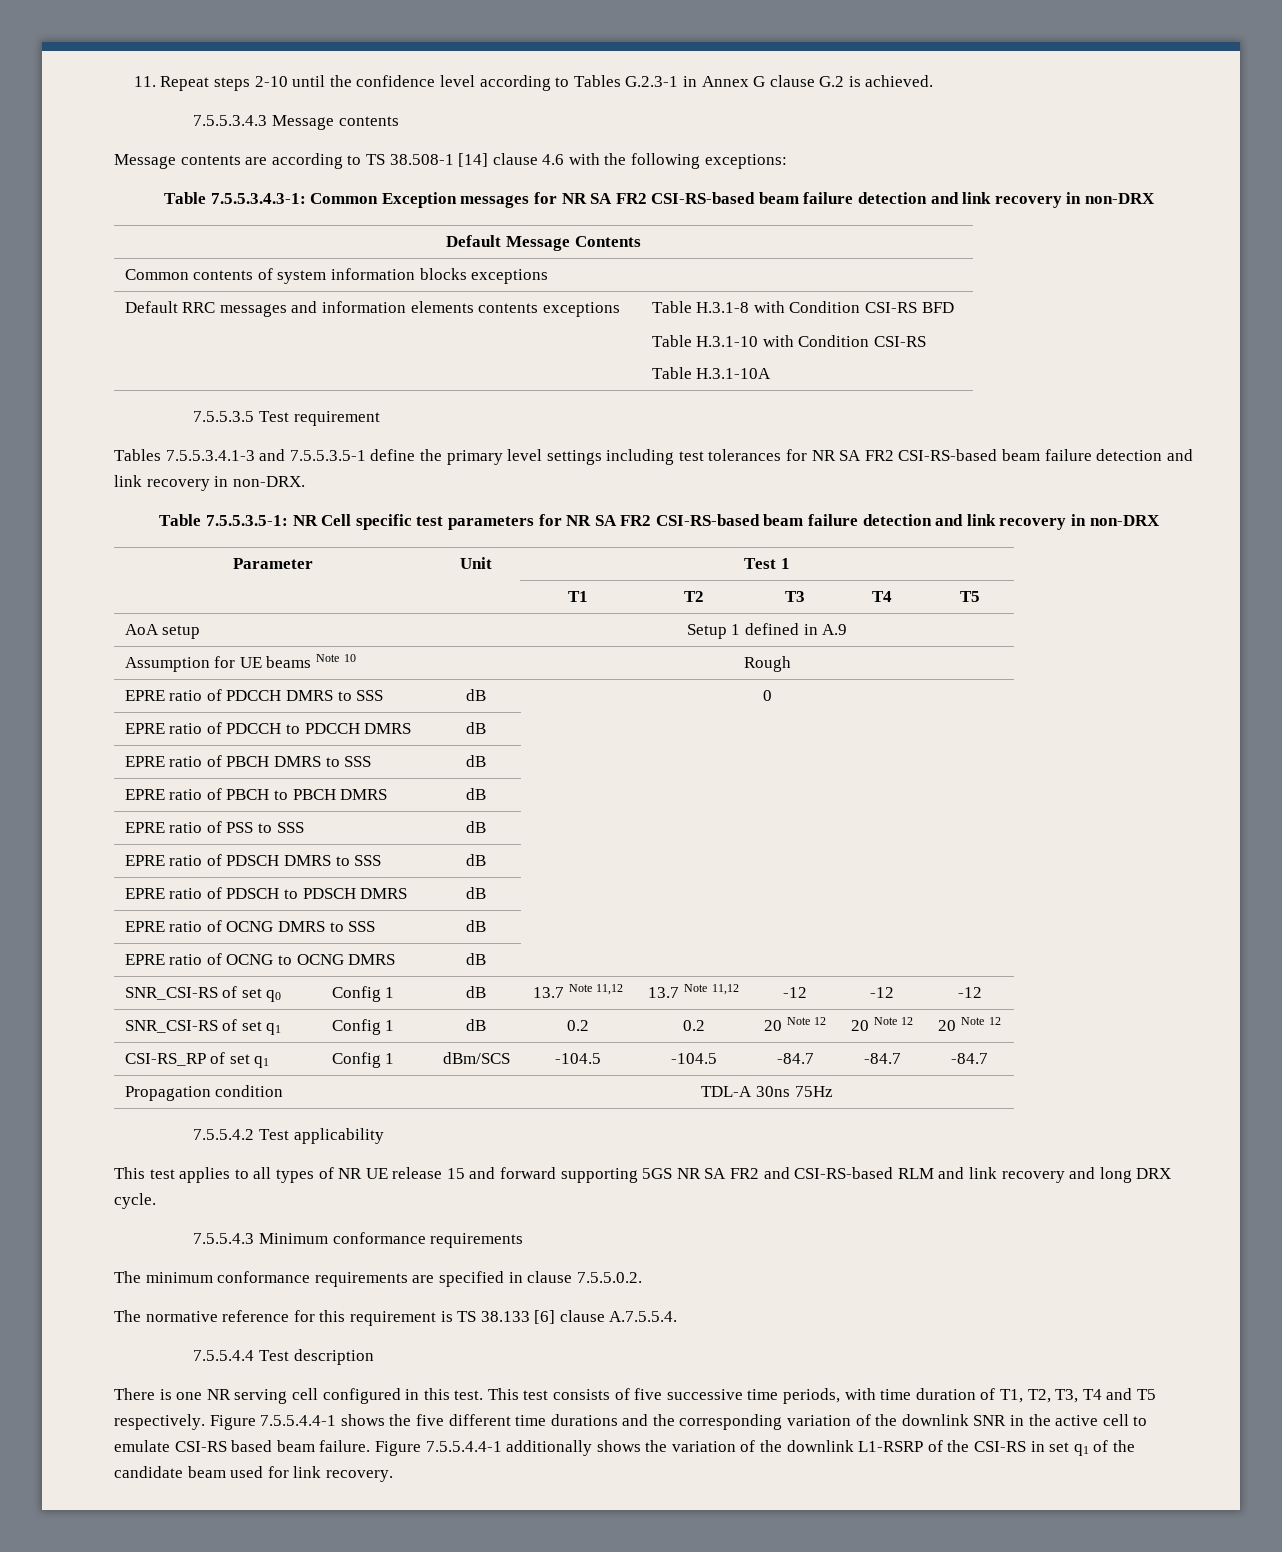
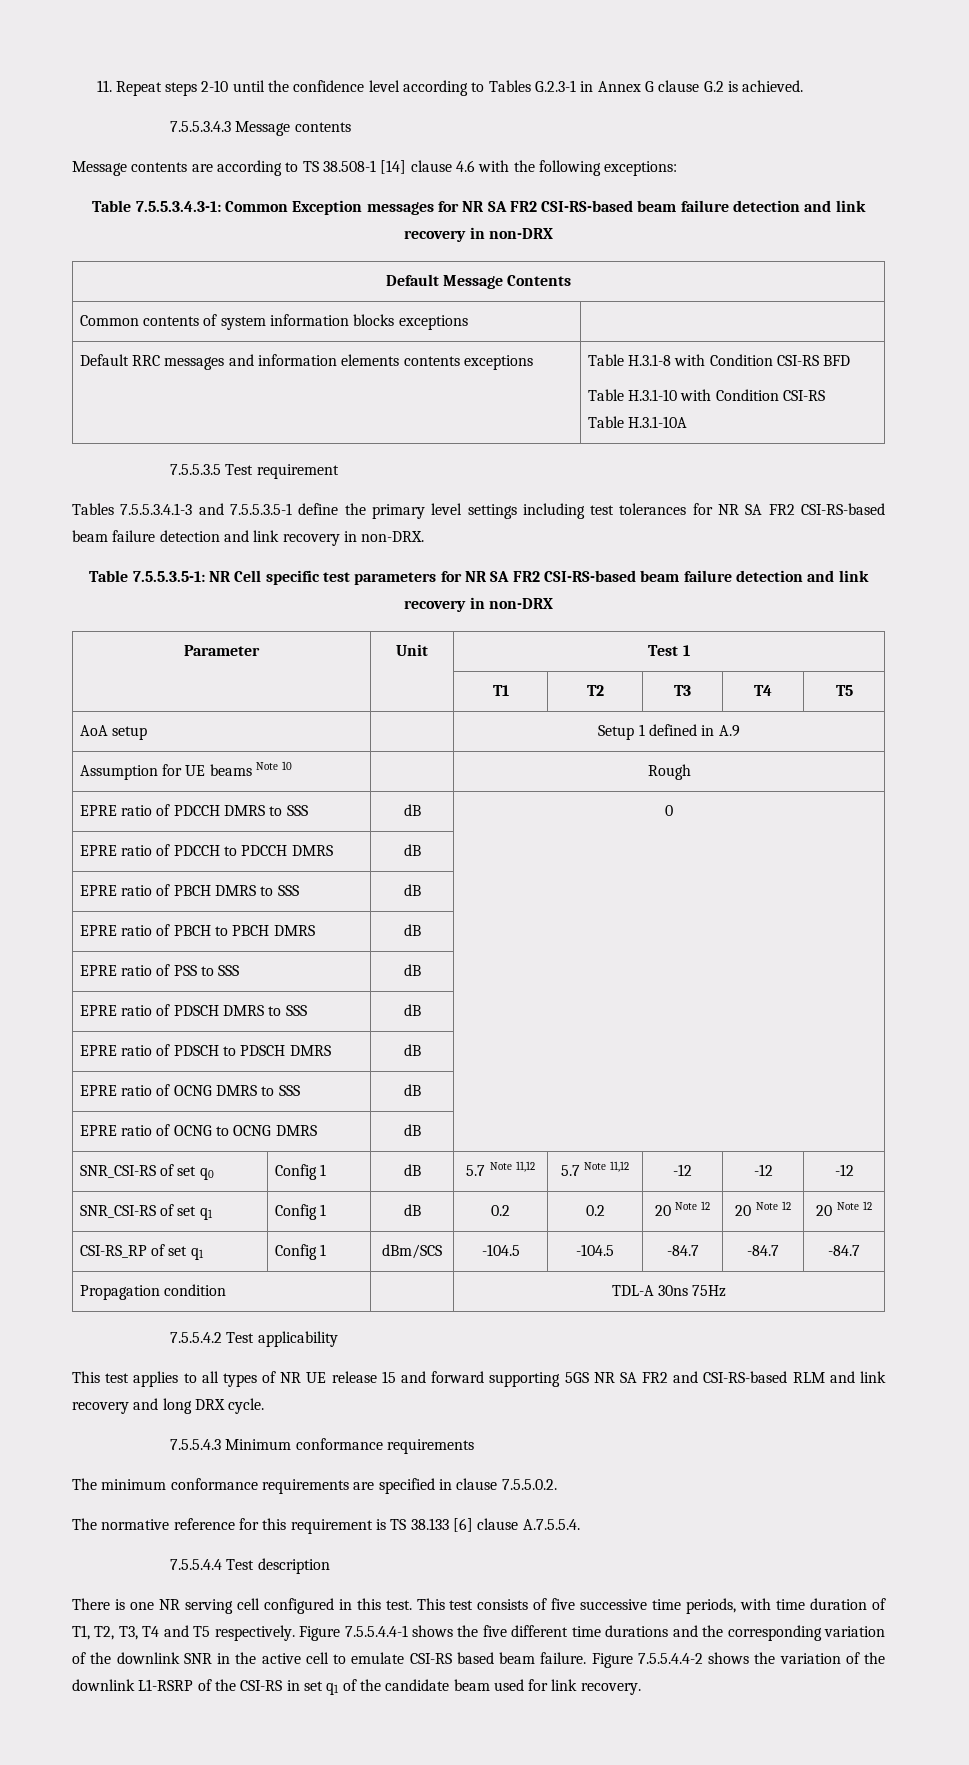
[532,984,624,998] [648,987,680,998] 13.7 Note 11,12 | 13.7 -> [466,1161,535,1176] [560,1165,580,1176] 5.7 Note 11,12 | 5.7
[425,1440,593,1456] 7.5.5.4.4-1 additionally -> [637,1653,703,1664] 7.5.5.4.4-2

